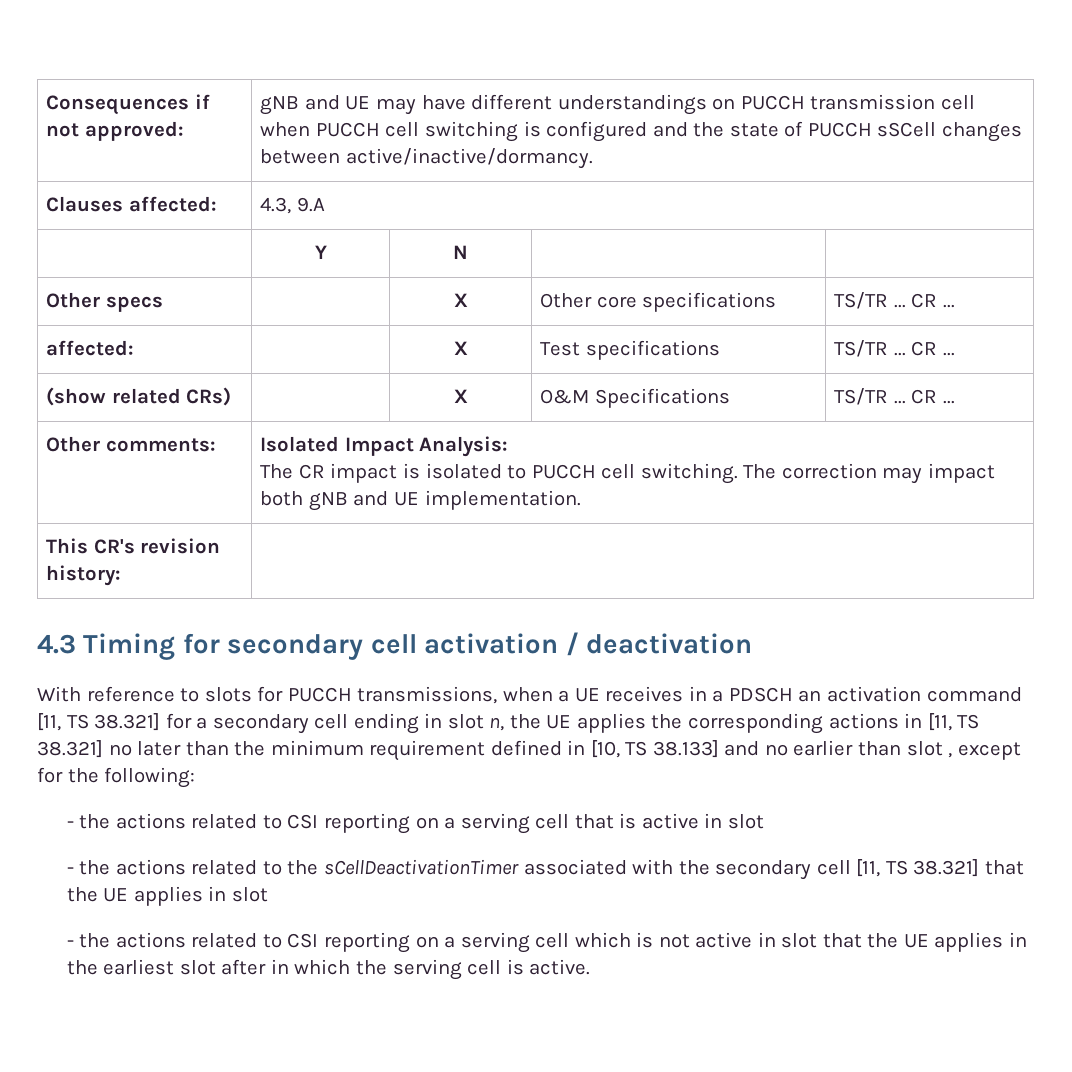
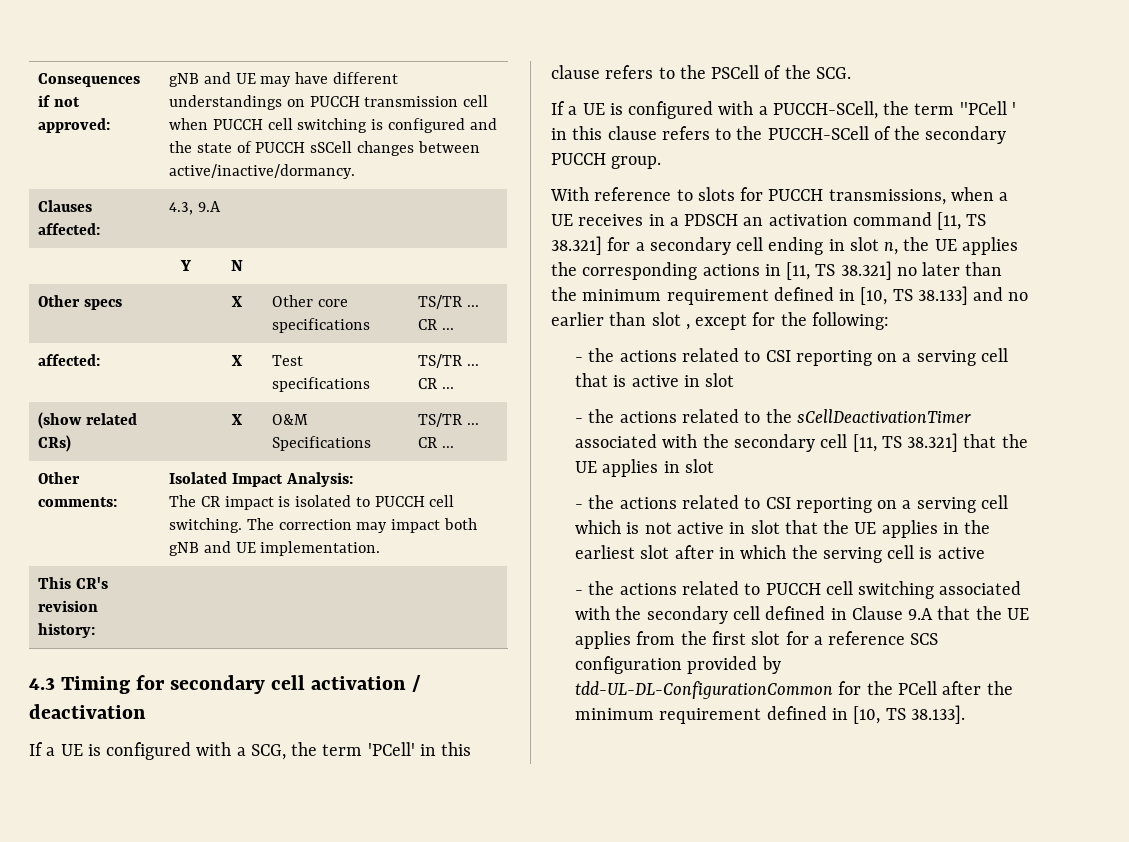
(752, 643) none -> [29,742,472,760] [551,65,851,79] [551,101,1016,119] [551,126,1007,144] [551,153,662,169] // If a UE is configured with a SCG, the term 'PCell' in this clause refers to the PSCell of the SCG. // If a UE is configured with a PUCCH-SCell, the term ''PCell ' in this clause refers to the PUCCH-SCell of the secondary PUCCH group.
[529,959,591,975] active. -> [937,547,985,559] [575,581,1022,599] [575,606,1029,624] [575,631,939,649] [575,656,781,674] [575,681,1013,699] [575,705,965,724] active // - the actions related to PUCCH cell switching associated with the secondary cell defined in Clause 9.A that the UE applies from the first slot for a reference SCS configuration provided by tdd-UL-DL-ConfigurationCommon for the PCell after the minimum requirement defined in [10, TS 38.133].

